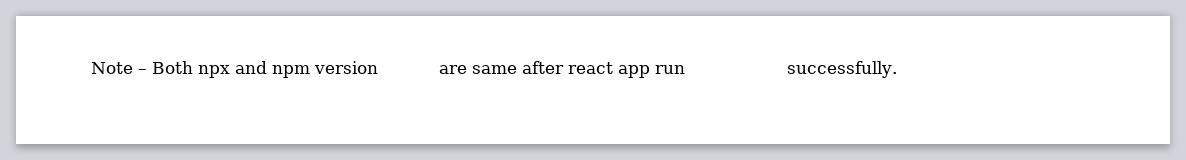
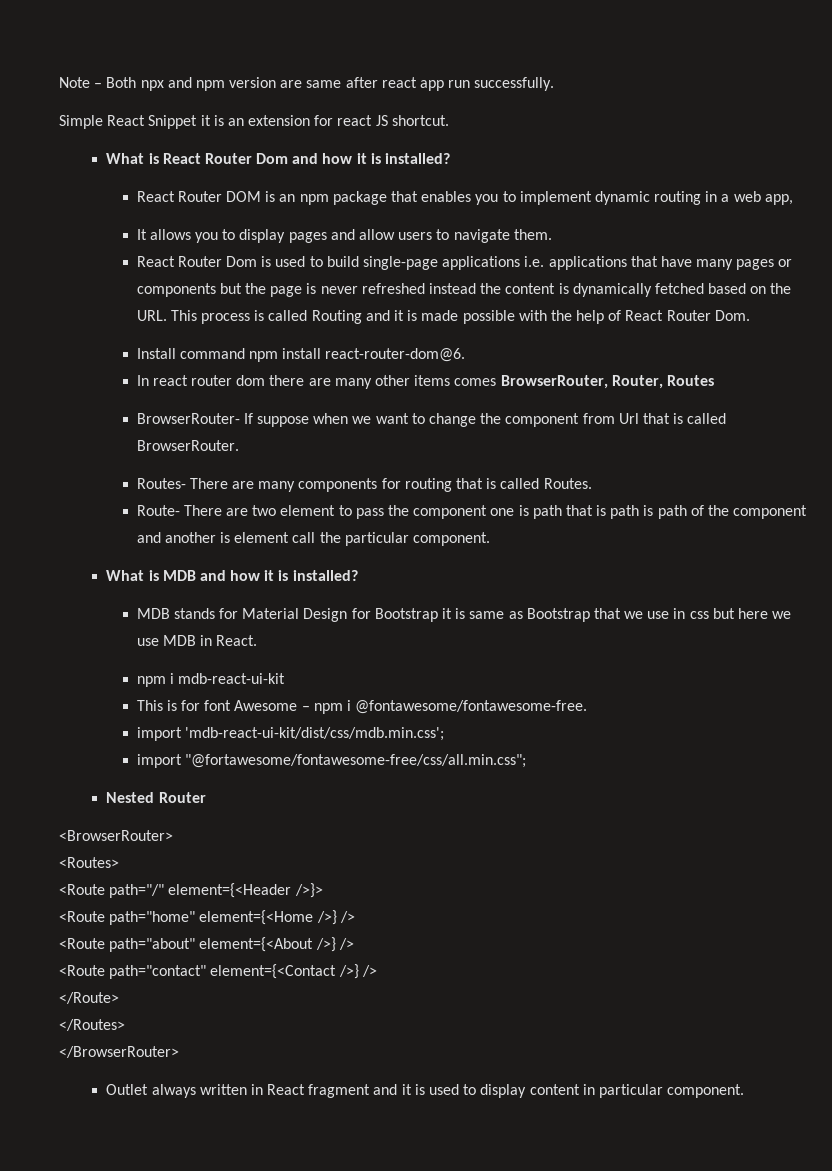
(897, 69) none -> [59,115,449,129] [106,153,451,164] [136,191,793,205] [136,229,552,243] [136,256,793,270] [136,283,792,297] [136,310,750,324] [136,348,466,362] [136,375,714,389] [136,413,727,427] [136,440,239,451] [136,478,592,492] [136,505,808,519] [136,532,491,546] [106,570,358,581] [136,608,792,622] [136,635,258,646] [136,673,286,687] [136,700,588,714] [136,727,444,741] [136,754,526,768] [106,792,206,803] [59,830,173,841] [59,857,119,868] [59,883,323,898] [59,910,355,925] [59,937,354,952] [59,964,377,979] [59,992,119,1004] [59,1019,125,1031] [59,1046,179,1058] [106,1084,745,1098] // Simple React Snippet it is an extension for react JS shortcut. // What is React Router Dom and how it is installed? // React Router DOM is an npm package that enables you to implement dynamic routing in a web app, // It allows you to display pages and allow users to navigate them. // React Router Dom is used to build single-page applications i.e. applications that have many pages or components but the page is never refreshed instead the content is dynamically fetched based on the URL. This process is called Routing and it is made possible with the help of React Router Dom. // Install command npm install react-router-dom@6. // In react router dom there are many other items comes BrowserRouter, Router, Routes // BrowserRouter- If suppose when we want to change the component from Url that is called BrowserRouter. // Routes- There are many components for routing that is called Routes. // Route- There are two element to pass the component one is path that is path is path of the component and another is element call the particular component. // What is MDB and how it is installed? // MDB stands for Material Design for Bootstrap it is same as Bootstrap that we use in css but here we use MDB in React. // npm i mdb-react-ui-kit // This is for font Awesome – npm i @fontawesome/fontawesome-free. // import 'mdb-react-ui-kit/dist/css/mdb.min.css'; // import "@fortawesome/fontawesome-free/css/all.min.css"; // Nested Router // <BrowserRouter> // <Routes> // <Route path="/" element={<Header />}> // <Route path="home" element={<Home />} /> // <Route path="about" element={<About />} /> // <Route path="contact" element={<Contact />} /> // </Route> // </Routes> // </BrowserRouter> // Outlet always written in React fragment and it is used to display content in particular component.

